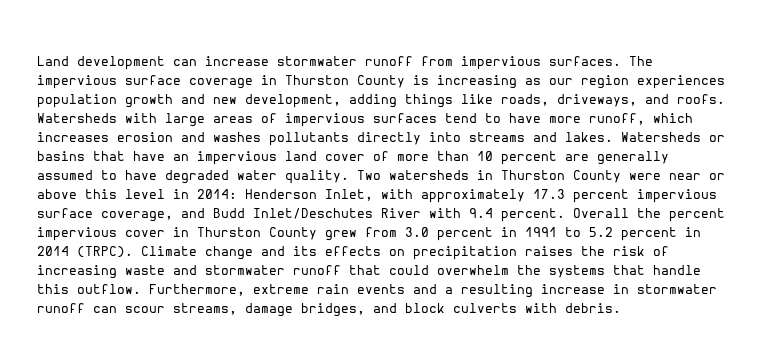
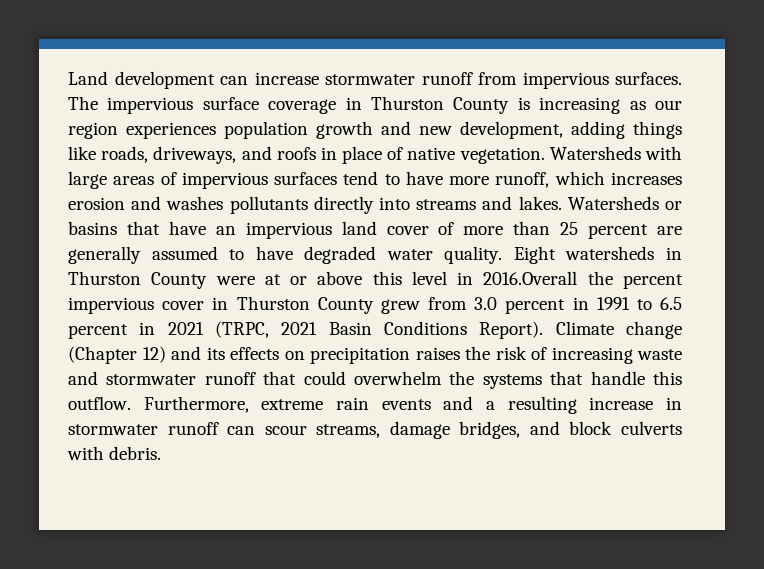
[677,94,725,104] roofs. -> [276,146,545,164] roofs in place of native vegetation.
[477,151,493,161] 10 -> [560,222,579,235] 25
[357,170,381,180] Two -> [513,246,556,264] Eight
[669,173,701,180] near -> [264,274,281,285] at
[197,189,717,203] [37,208,629,222] 2014: Henderson Inlet, with approximately 17.3 percent impervious surface coverage, and Budd Inlet/Deschutes River with 9.4 percent. Overall -> [483,271,578,285] 2016.Overall
[589,227,701,241] [37,246,253,260] 5.2 percent in 2014 (TRPC). Climate change -> [659,297,682,310] [68,321,682,339] [68,346,166,364] 6.5 percent in 2021 (TRPC, 2021 Basin Conditions Report). Climate change (Chapter 12)

